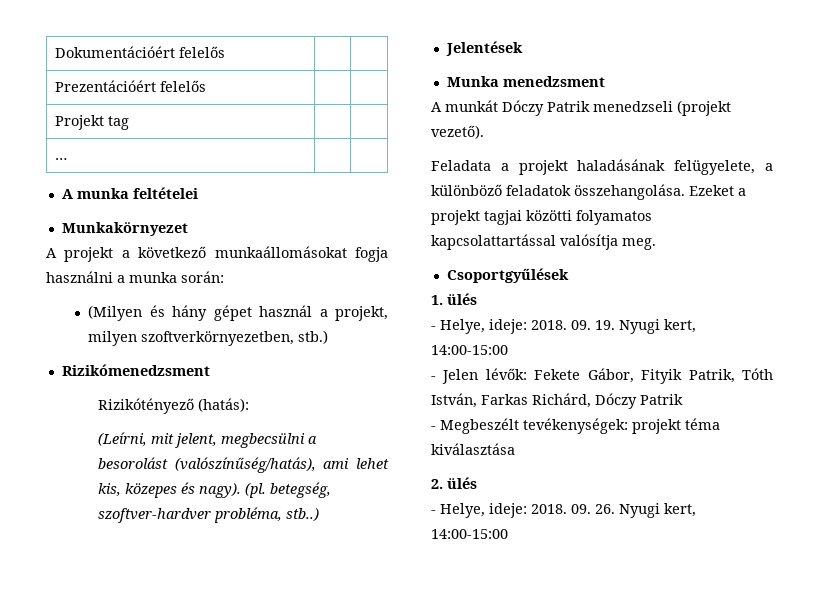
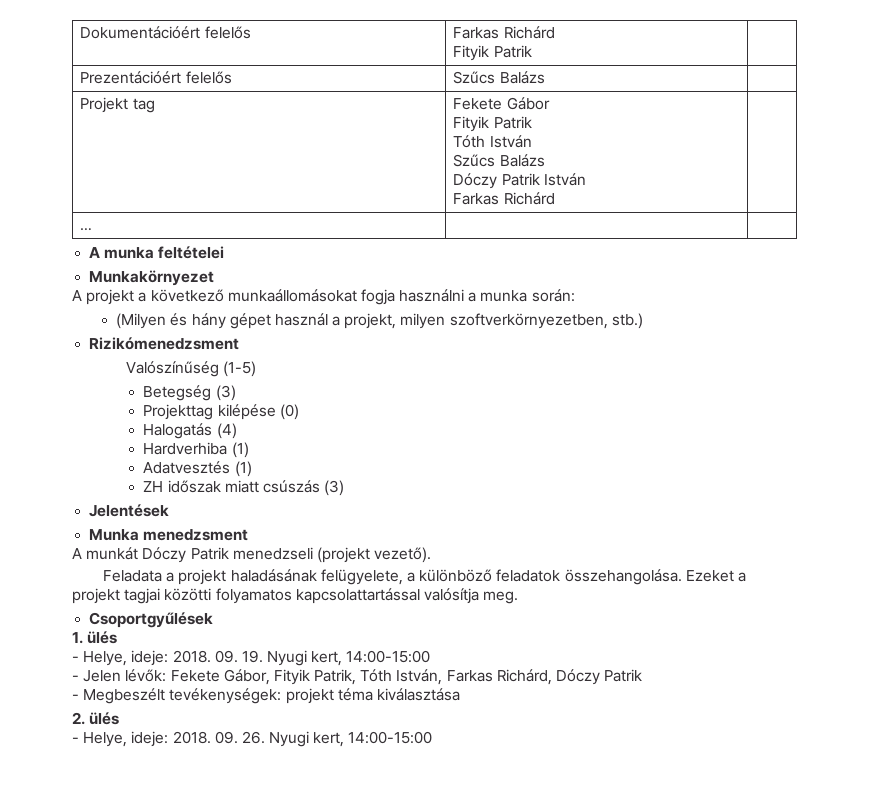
(226, 52) none -> [453,26,555,39] [453,45,532,61] Farkas Richárd // Fityik Patrik
(207, 86) none -> [453,71,545,84] Szűcs Balázs
(130, 123) none -> [453,97,550,110] [453,116,532,132] [453,135,532,148] [453,154,545,167] [453,173,586,189] [453,192,555,205] Fekete Gábor // Fityik Patrik // Tóth István // Szűcs Balázs // Dóczy Patrik István // Farkas Richárd
[98,398,250,414] [98,432,318,448] [98,457,389,473] [98,482,332,498] [98,507,320,523] Rizikótényező (hatás): // (Leírni, mit jelent, megbecsülni a besorolást (valószínűség/hatás), ami lehet kis, közepes és nagy). (pl. betegség, szoftver-hardver probléma, stb..) -> [126,361,257,377] [143,385,236,401] [143,404,299,420] [143,423,237,439] [143,442,249,458] [143,461,252,477] [143,480,345,496] Valószínűség (1-5) // Betegség (3) // Projekttag kilépése (0) // Halogatás (4) // Hardverhiba (1) // Adatvesztés (1) // ZH időszak miatt csúszás (3)

